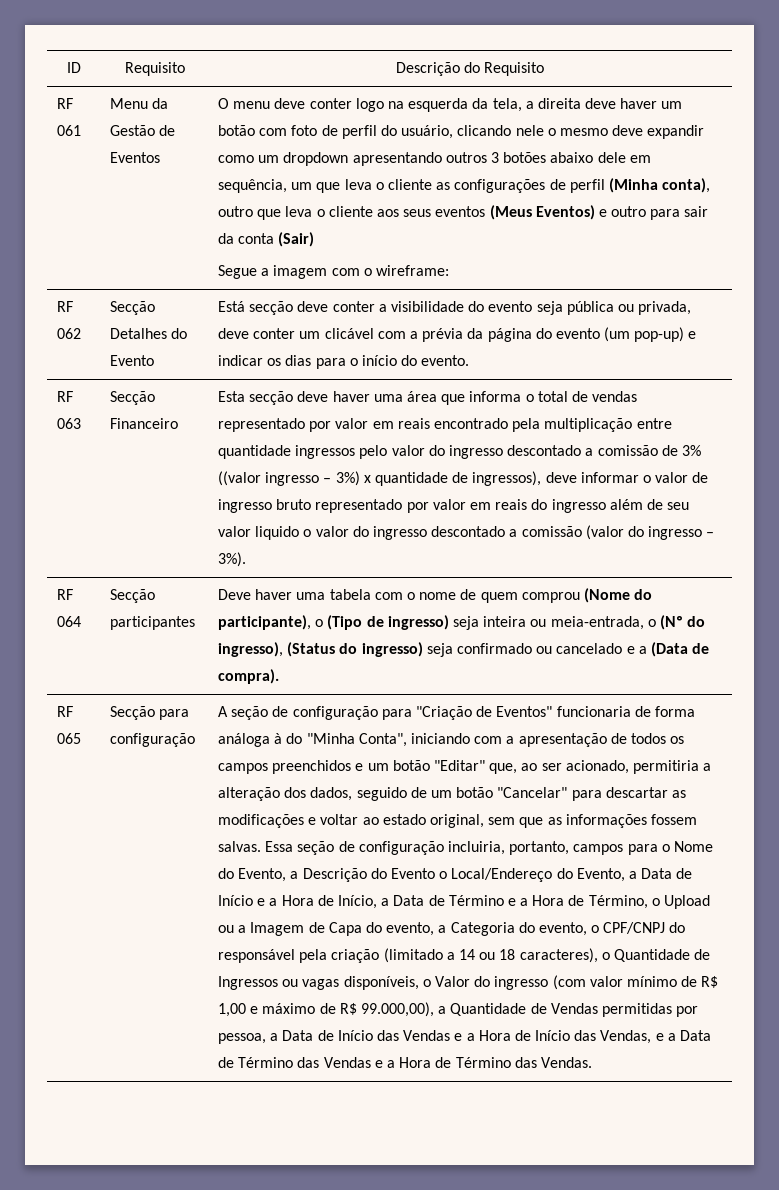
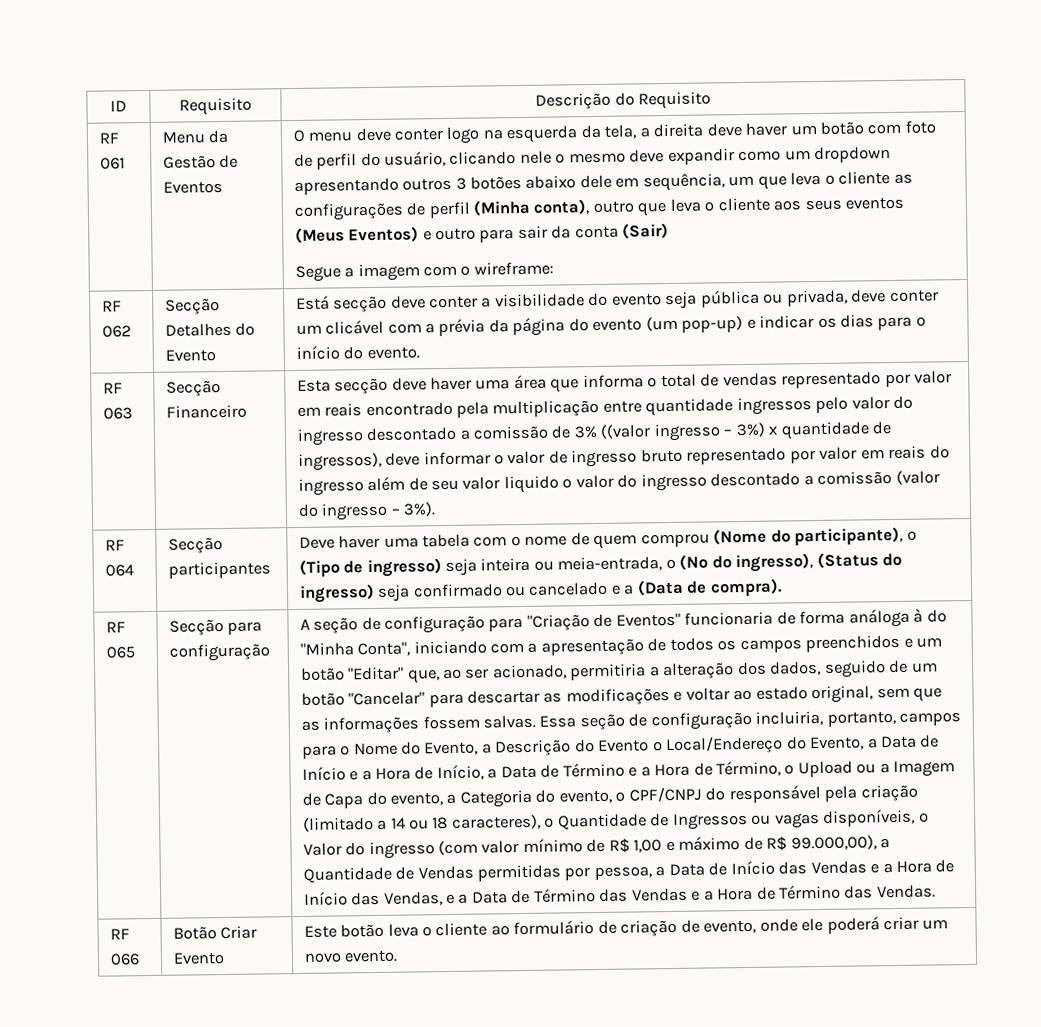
(592, 1062) none -> [109,928,130,940] [109,953,140,966] [172,925,258,940] [172,952,225,965] [303,916,949,938] [303,949,399,963] // RF 066 | Botão Criar Evento | Este botão leva o cliente ao formulário de criação de evento, onde ele poderá criar um novo evento.

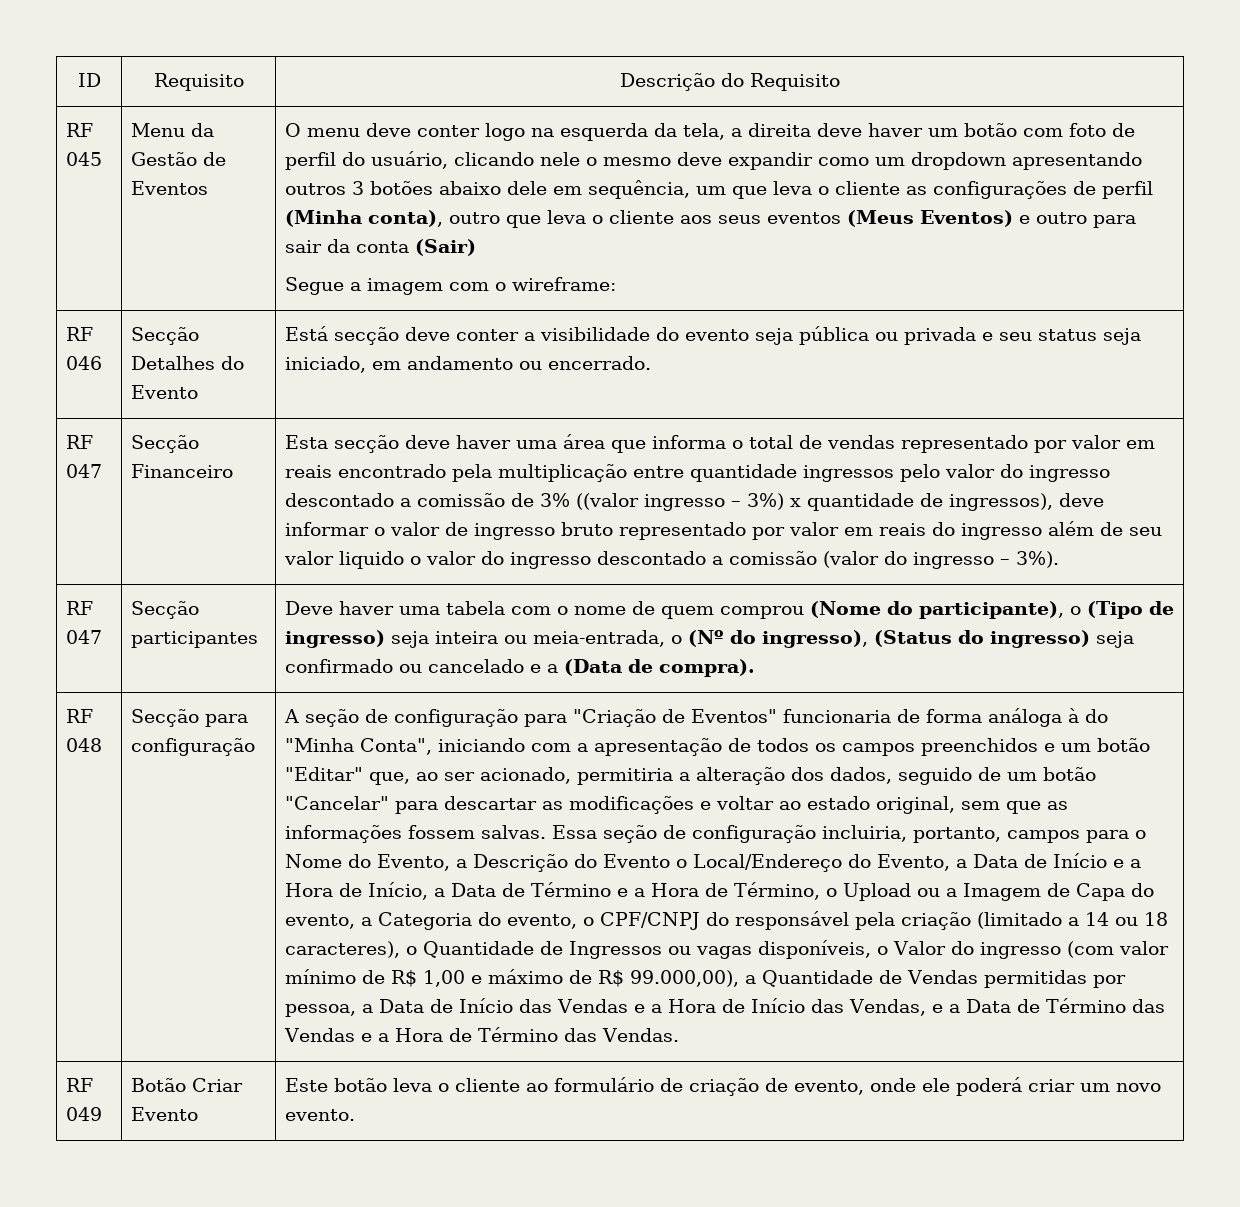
[99,157,125,170] 061 -> [65,152,102,166] 045
[101,325,132,338] 062 -> [65,356,102,370] 046
[786,289,939,307] [295,314,926,337] [295,345,420,361] [102,382,123,394] [102,407,133,420] privada, deve conter um clicável com a prévia da página do evento (um pop-up) e indicar os dias para o início do evento. // RF 063 -> [903,327,1141,345] [284,356,651,373] [65,435,93,449] [65,464,102,478] privada e seu status seja iniciado, em andamento ou encerrado. // RF 047
[104,564,134,577] 064 -> [65,630,102,644] 047
[105,646,135,659] 065 -> [65,738,102,752] 048
[109,953,140,966] 066 -> [65,1107,102,1121] 049

